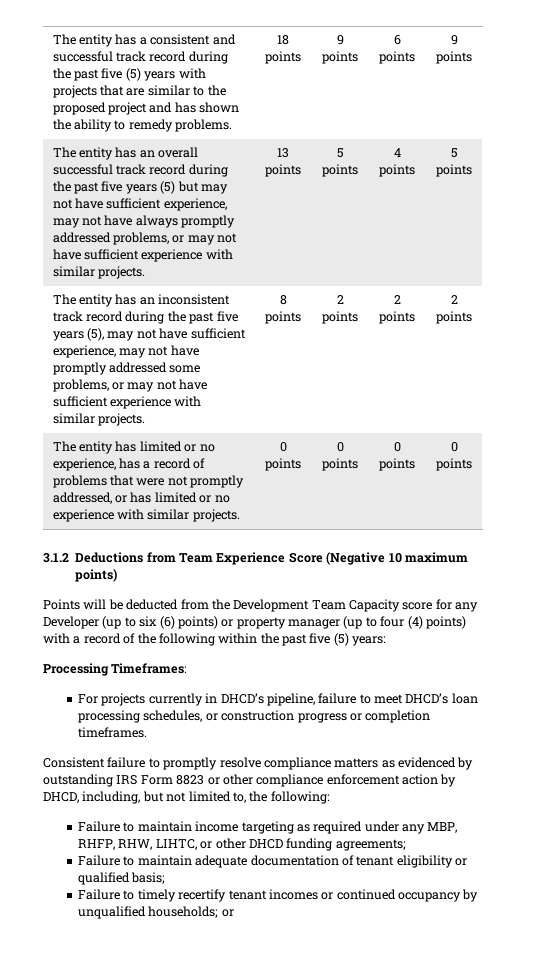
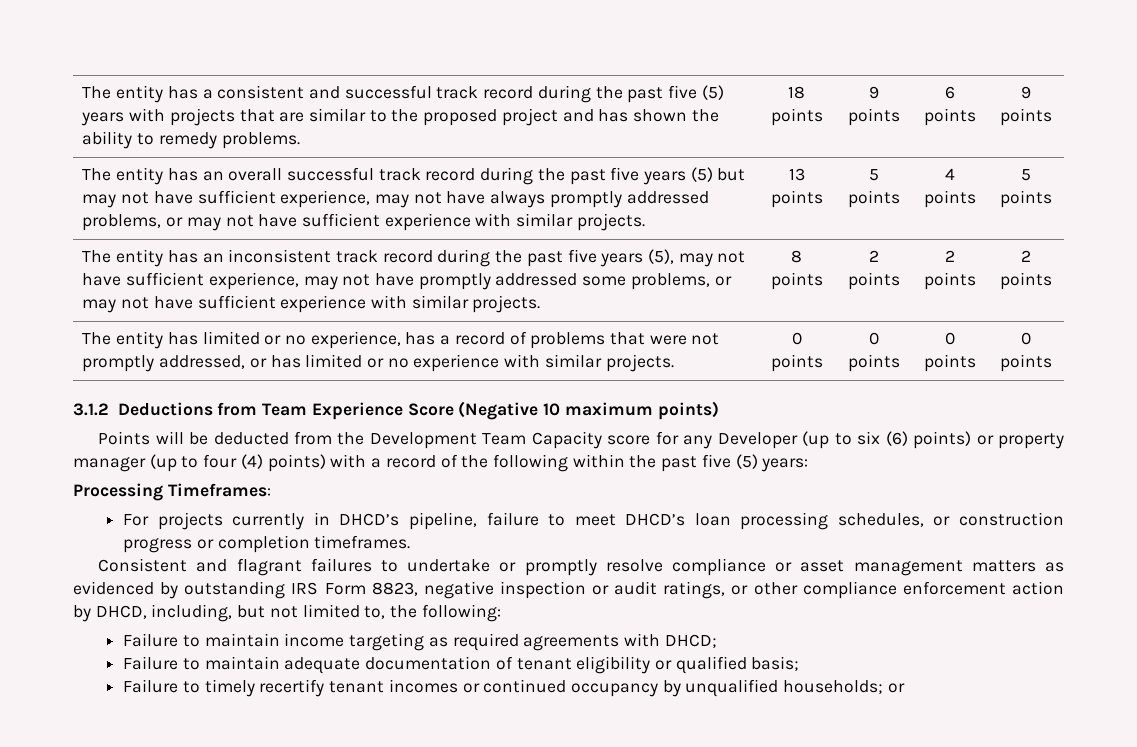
[107,757,331,770] failure to promptly resolve compliance -> [196,558,963,576] and flagrant failures to undertake or promptly resolve compliance or asset management
[176,775,205,785] 8823 -> [371,581,726,599] 8823, negative inspection or audit ratings,
[364,821,458,834] [78,838,406,851] under any MBP, RHFP, RHW, LIHTC, or other DHCD funding agreements; -> [523,633,717,651] agreements with DHCD;

